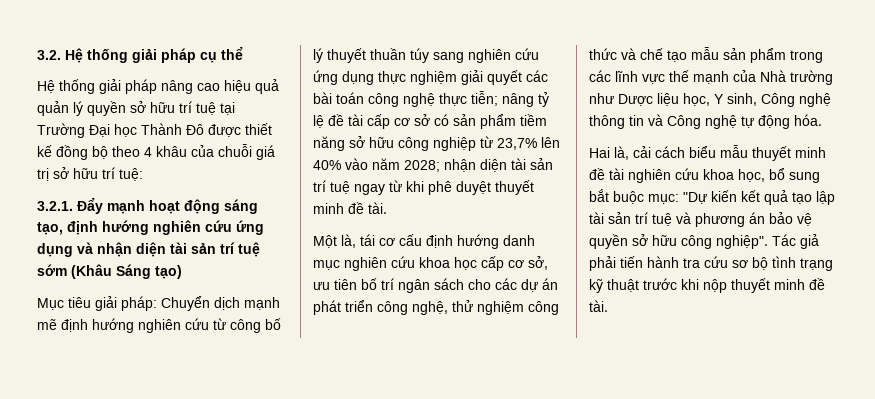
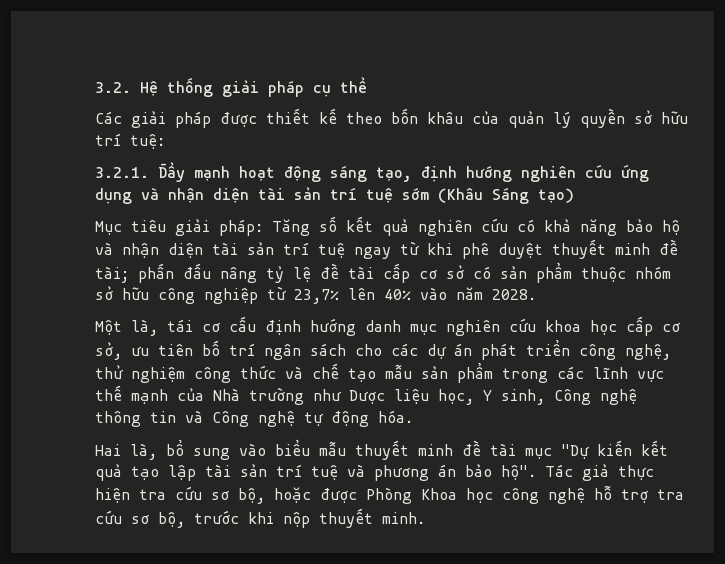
[37,79,279,94] Hệ thống giải pháp nâng cao hiệu quả -> [95,108,499,128] Các giải pháp được thiết kế theo bốn khâu của
[196,102,235,115] [37,123,272,138] [37,144,275,160] [37,167,115,181] tuệ tại Trường Đại học Thành Đô được thiết kế đồng bộ theo 4 khâu của chuỗi giá trị sở hữu trí -> (121, 139) none
[161,296,280,311] [37,318,281,333] [313,48,539,63] [313,70,548,85] [313,91,549,107] [313,114,547,129] [313,136,560,151] [313,158,440,172] Chuyển dịch mạnh mẽ định hướng nghiên cứu từ công bố lý thuyết thuần túy sang nghiên cứu ứng dụng thực nghiệm giải quyết các bài toán công nghệ thực tiễn; nâng tỷ lệ đề tài cấp cơ sở có sản phẩm tiềm năng sở hữu công nghiệp từ 23,7% lên 40% vào năm 2028; -> [272,216,680,236] [95,242,113,255] Tăng số kết quả nghiên cứu có khả năng bảo hộ và
[368,202,387,214] tài. -> [95,262,671,283] [95,286,536,304] tài; phấn đấu nâng tỷ lệ đề tài cấp cơ sở có sản phẩm thuộc nhóm sở hữu công nghiệp từ 23,7% lên 40% vào năm 2028.
[633,146,685,158] cải cách -> [166,439,266,460] bổ sung vào
[628,168,820,183] [589,189,679,204] nghiên cứu khoa học, bổ sung bắt buộc mục: -> [525,448,552,459] mục
[797,213,812,226] [589,234,819,249] [589,256,833,271] [589,279,639,293] vệ quyền sở hữu công nghiệp". Tác giả phải tiến hành tra cứu sơ bộ tình trạng kỹ thuật -> [501,464,654,481] [95,485,684,504] [95,510,185,528] hộ". Tác giả thực hiện tra cứu sơ bộ, hoặc được Phòng Khoa học công nghệ hỗ trợ tra cứu sơ bộ,
[774,278,825,290] [589,300,608,312] minh đề tài. -> [382,512,425,524] minh.

